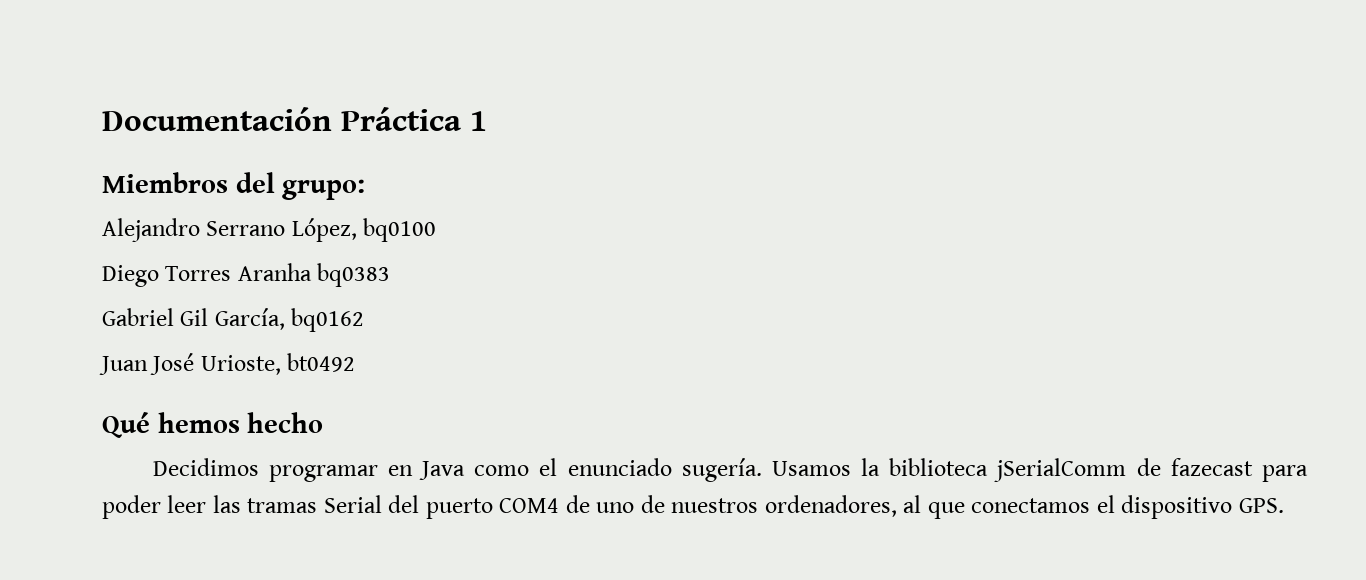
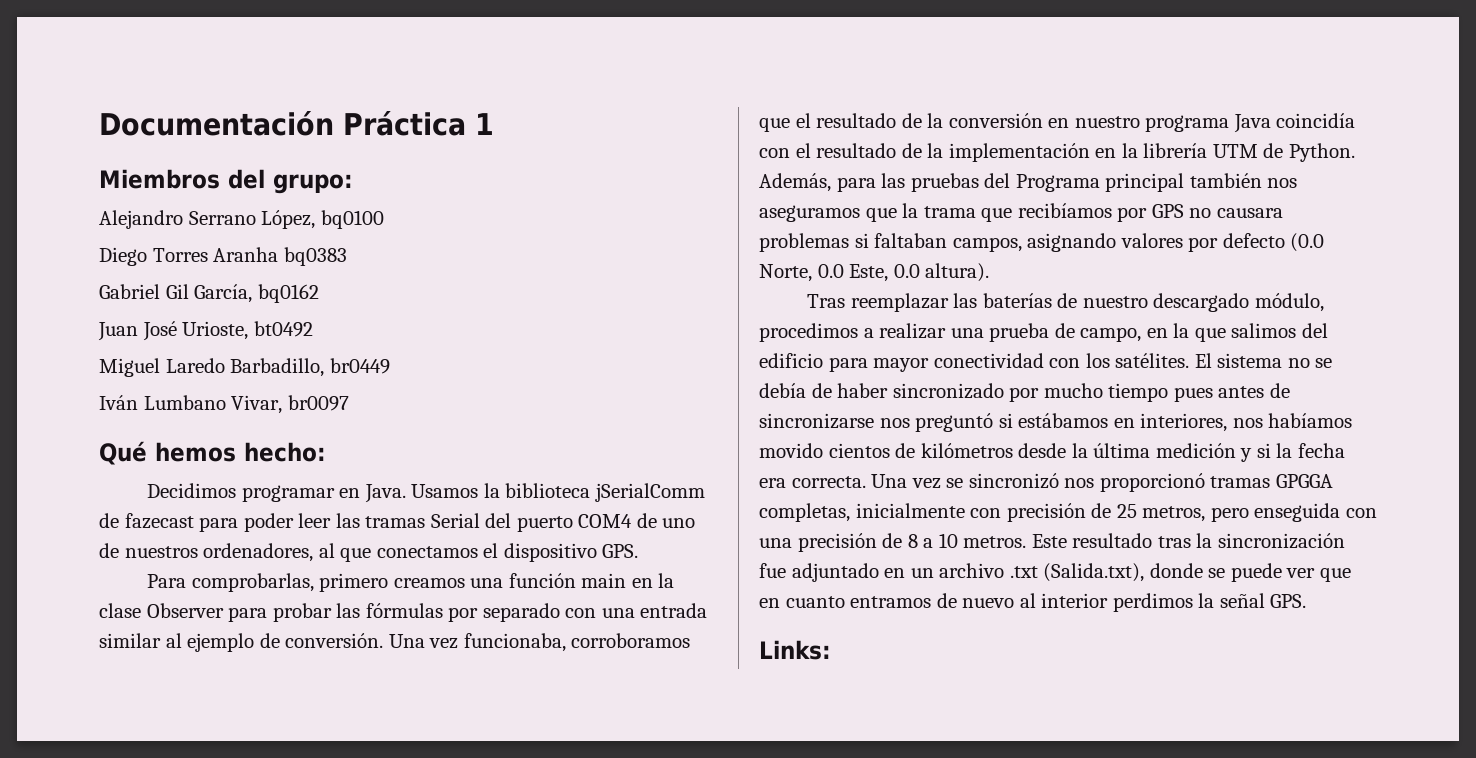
(356, 362) none -> [99,358,390,377] [99,395,349,414] // Miguel Laredo Barbadillo, br0449 // Iván Lumbano Vivar, br0097
[247,412,324,433] hecho -> [244,442,326,462] hecho:
[419,458,762,482] Java como el enunciado sugería. -> [364,484,406,503] Java.
(1284, 505) none -> [147,573,675,592] [99,603,708,622] [99,633,691,652] [759,113,1356,133] [759,143,1355,162] [759,173,1298,192] [759,203,1283,222] [759,233,1325,252] [759,263,990,282] [807,293,1324,312] [759,323,1328,342] [759,353,1333,372] [759,383,1290,402] [759,413,1353,432] [759,443,1345,462] [759,473,1333,492] [759,503,1377,522] [759,533,1345,552] [759,563,1351,582] [759,593,1307,612] [759,640,831,660] // Para comprobarlas, primero creamos una función main en la clase Observer para probar las fórmulas por separado con una entrada similar al ejemplo de conversión. Una vez funcionaba, corroboramos que el resultado de la conversión en nuestro programa Java coincidía con el resultado de la implementación en la librería UTM de Python. Además, para las pruebas del Programa principal también nos aseguramos que la trama que recibíamos por GPS no causara problemas si faltaban campos, asignando valores por defecto (0.0 Norte, 0.0 Este, 0.0 altura). // Tras reemplazar las baterías de nuestro descargado módulo, procedimos a realizar una prueba de campo, en la que salimos del edificio para mayor conectividad con los satélites. El sistema no se debía de haber sincronizado por mucho tiempo pues antes de sincronizarse nos preguntó si estábamos en interiores, nos habíamos movido cientos de kilómetros desde la última medición y si la fecha era correcta. Una vez se sincronizó nos proporcionó tramas GPGGA completas, inicialmente con precisión de 25 metros, pero enseguida con una precisión de 8 a 10 metros. Este resultado tras la sincronización fue adjuntado en un archivo .txt (Salida.txt), donde se puede ver que en cuanto entramos de nuevo al interior perdimos la señal GPS. // Links:

